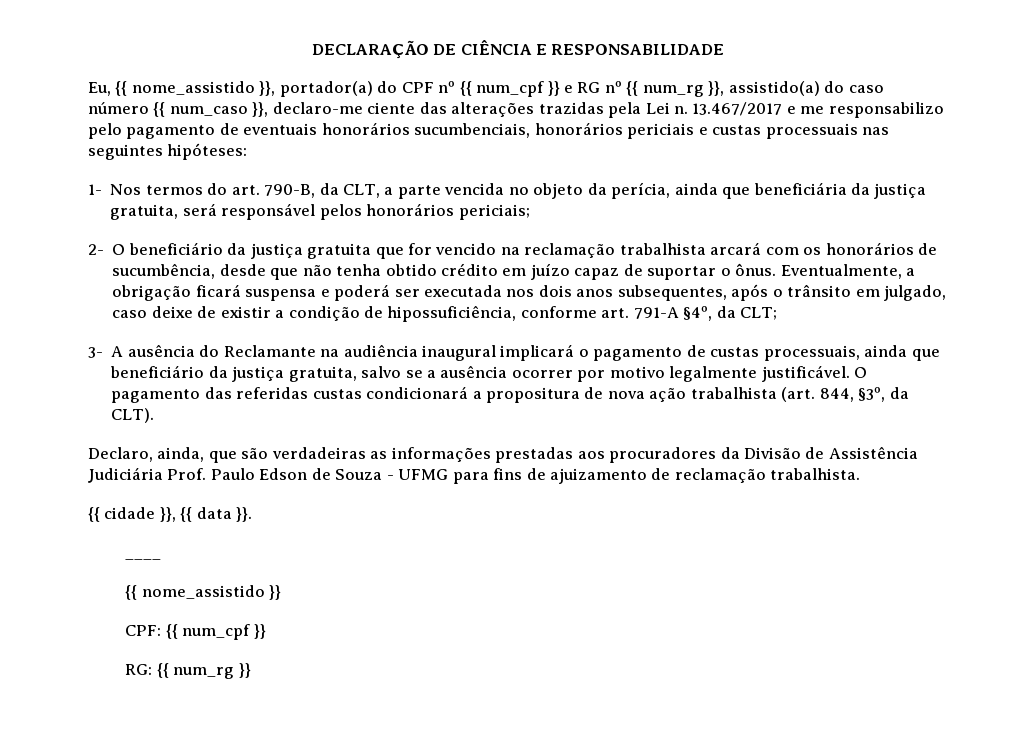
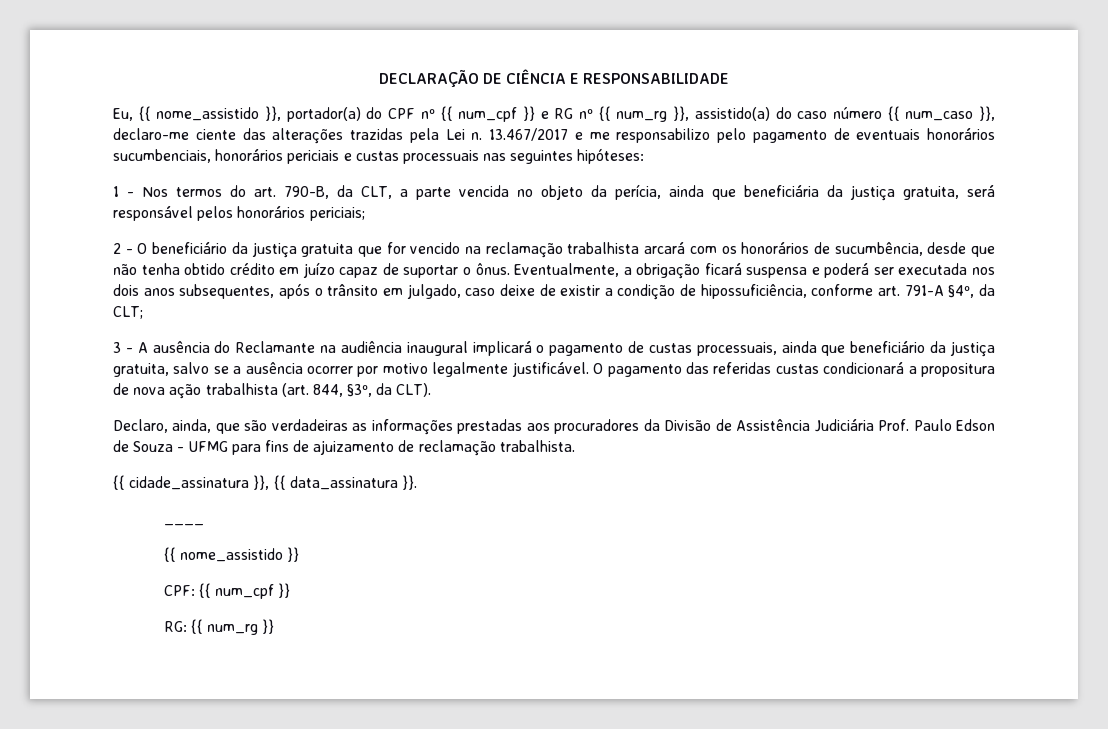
[88,184,102,195] 1- -> [113,186,135,197] 1 -
[88,244,104,255] 2- -> [113,243,133,254] 2 -
[88,347,103,358] 3- -> [113,342,133,353] 3 -
[104,507,156,519] cidade -> [129,476,250,490] cidade_assinatura
[196,507,232,519] data -> [289,476,398,490] data_assinatura

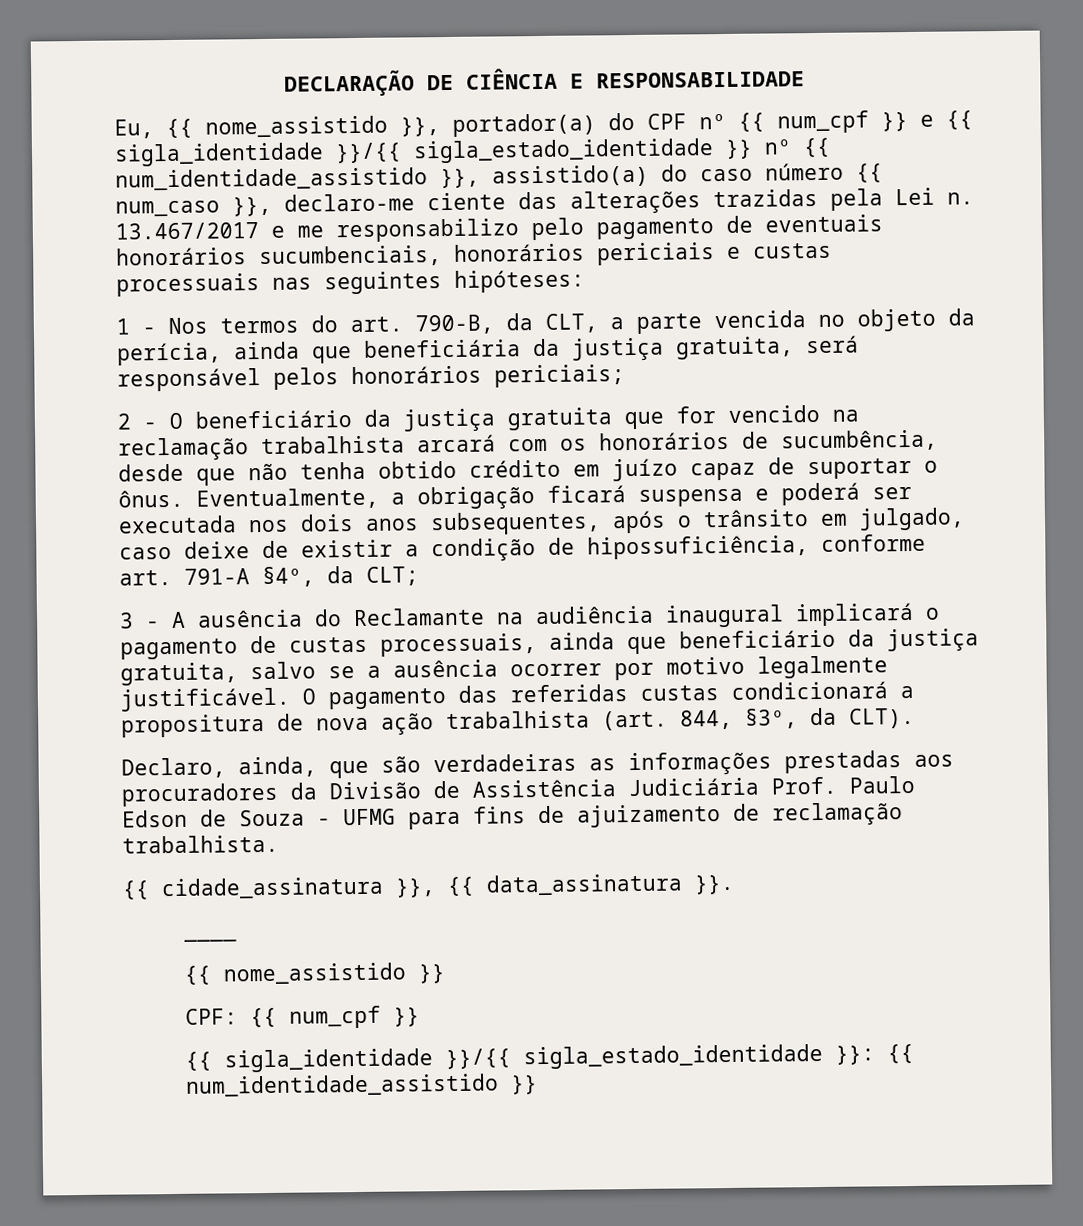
[554,106,668,122] RG nº {{ num_rg -> [946,110,973,130] [114,137,831,167] [115,167,428,191] {{ sigla_identidade }}/{{ sigla_estado_identidade }} nº {{ num_identidade_assistido
[163,619,259,635] RG: {{ num_rg -> [184,1043,914,1073] [184,1073,499,1097] {{ sigla_identidade }}/{{ sigla_estado_identidade }}: {{ num_identidade_assistido

